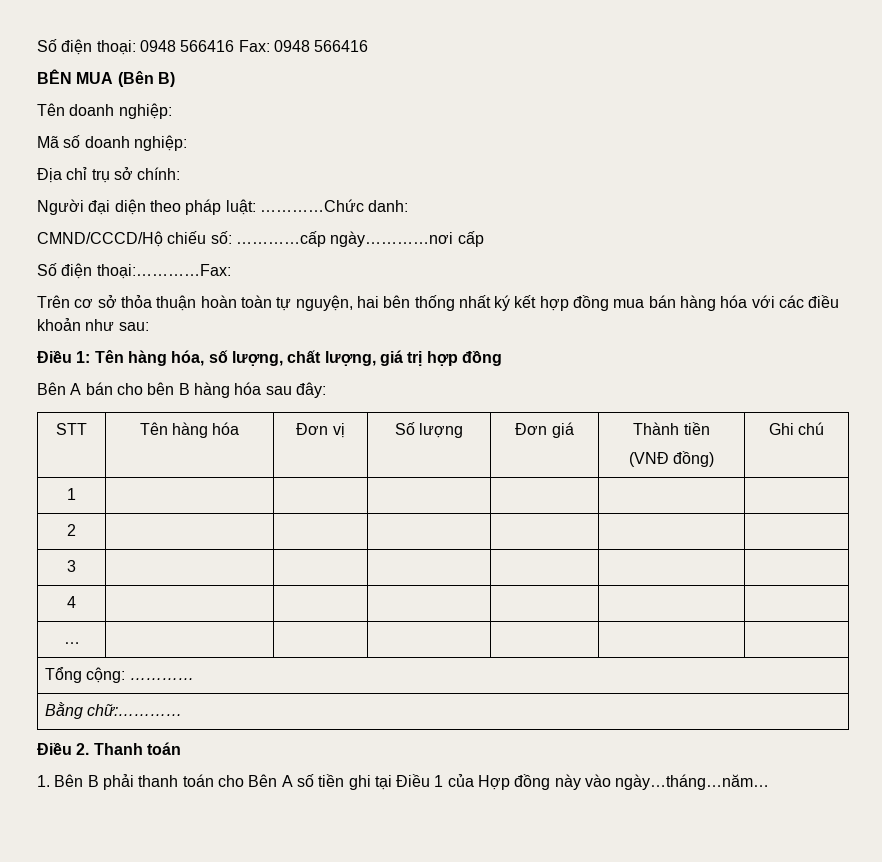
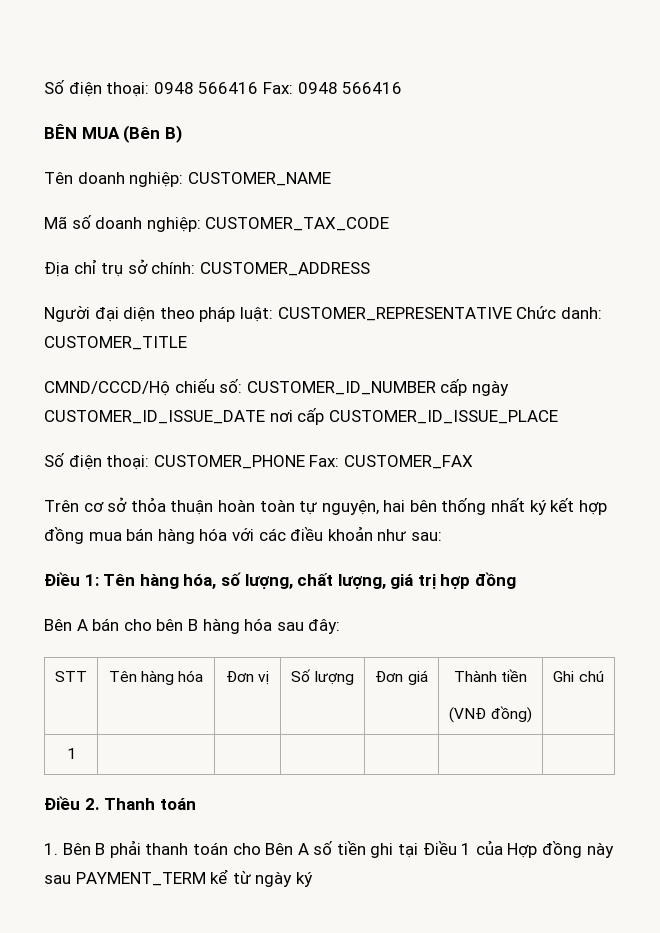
(172, 111) none -> [187,172,331,186] CUSTOMER_NAME
(187, 143) none -> [205,217,390,231] CUSTOMER_TAX_CODE
(181, 173) none -> [199,262,370,276] CUSTOMER_ADDRESS
[259,199,364,212] …………Chức -> [277,306,557,321] CUSTOMER_REPRESENTATIVE Chức
(409, 206) none -> [44,336,187,350] CUSTOMER_TITLE
[235,231,484,247] [37,263,231,279] …………cấp ngày…………nơi cấp // Số điện thoại:…………Fax: -> [246,379,509,396] [44,408,558,425] [44,453,473,470] CUSTOMER_ID_NUMBER cấp ngày CUSTOMER_ID_ISSUE_DATE nơi cấp CUSTOMER_ID_ISSUE_PLACE // Số điện thoại: CUSTOMER_PHONE Fax: CUSTOMER_FAX
[67,524,76,536] [67,560,76,572] [67,596,76,608] [63,642,80,644] [45,667,194,683] [45,702,183,719] // 2 | | | | | | // 3 | | | | | | // 4 | | | | | | // … | | | | | | // Tổng cộng: ………… // Bằng chữ:………… -> (76, 753) none
[585,774,770,790] vào ngày…tháng…năm… -> [44,869,313,887] sau PAYMENT_TERM kể từ ngày ký

